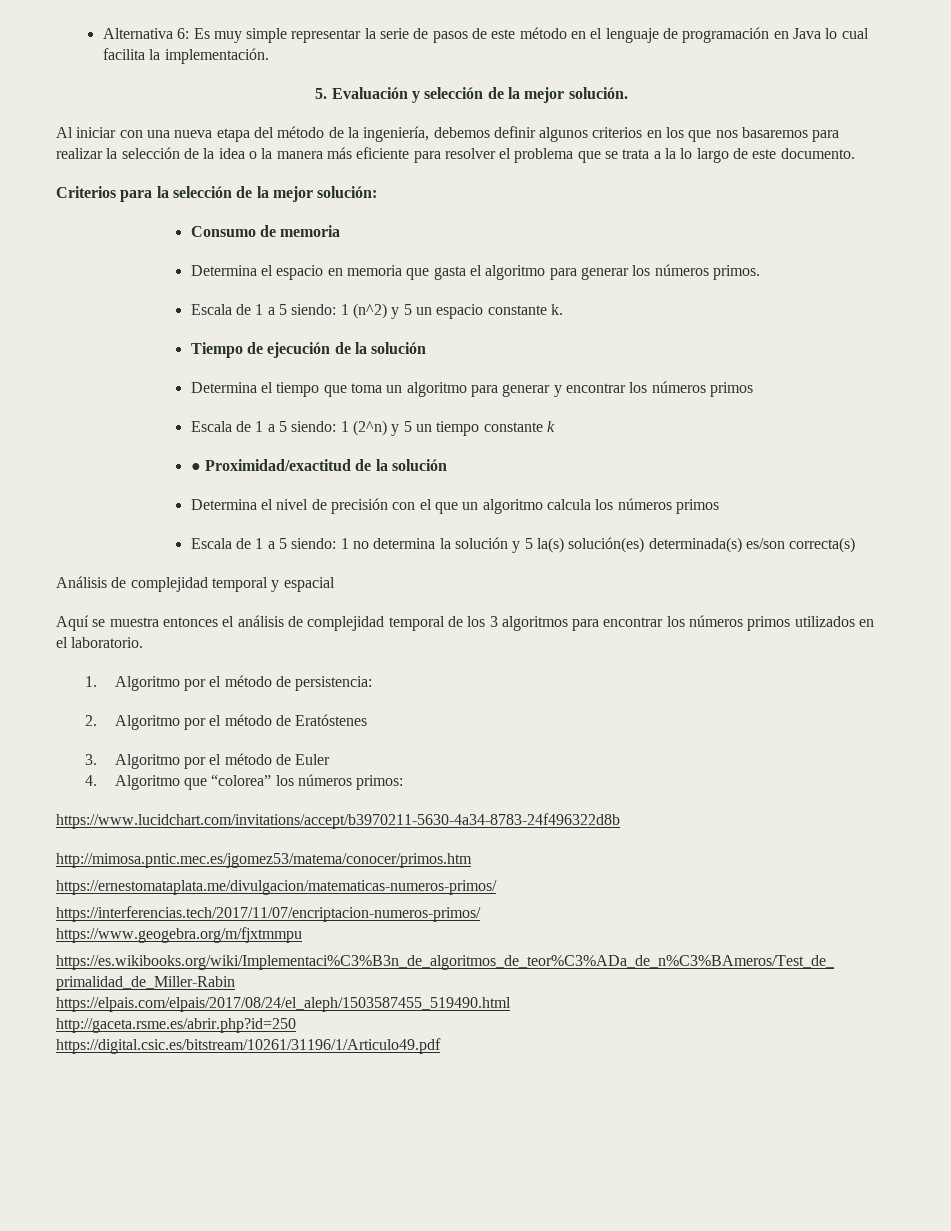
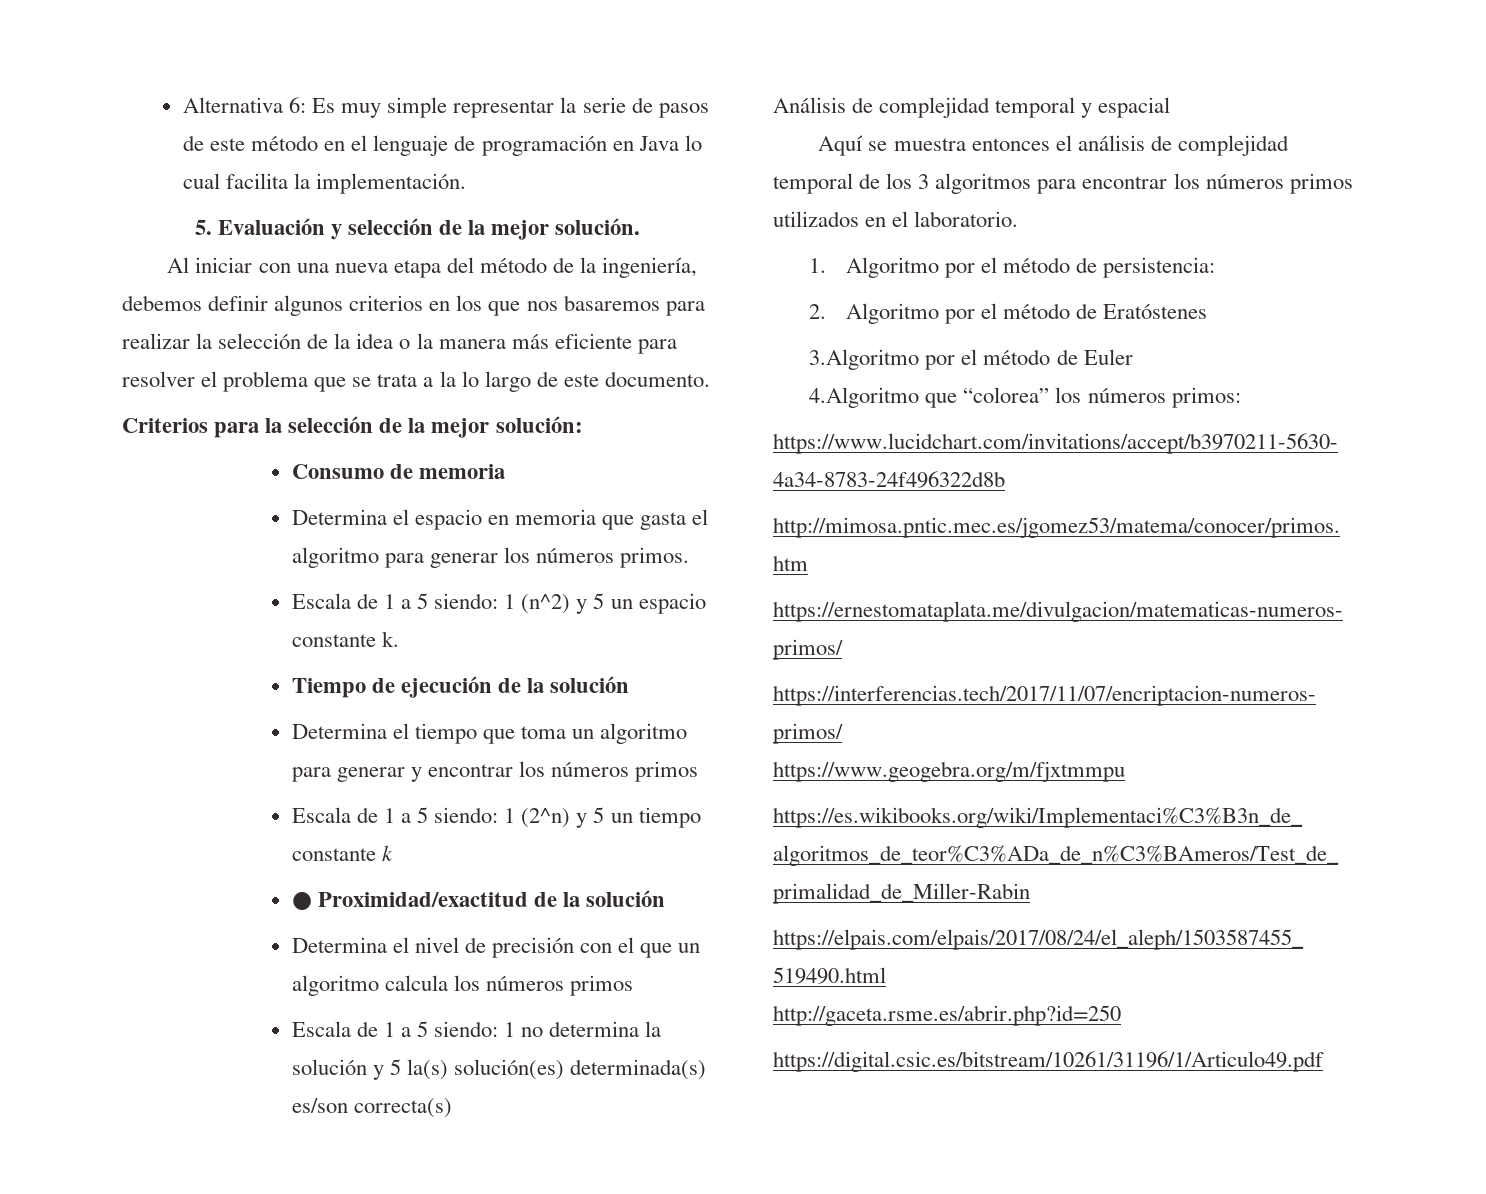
[85,754,180,769] 3. Algoritmo -> [809,349,920,370] 3.Algoritmo
[85,775,180,790] 4. Algoritmo -> [809,387,920,408] 4.Algoritmo

